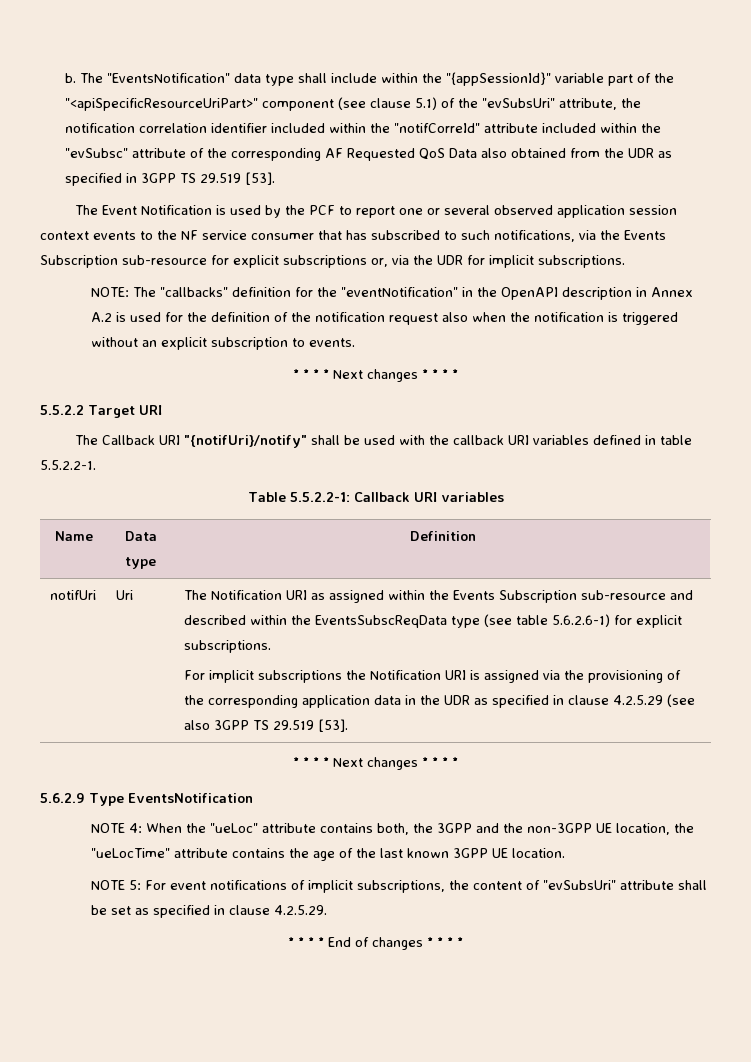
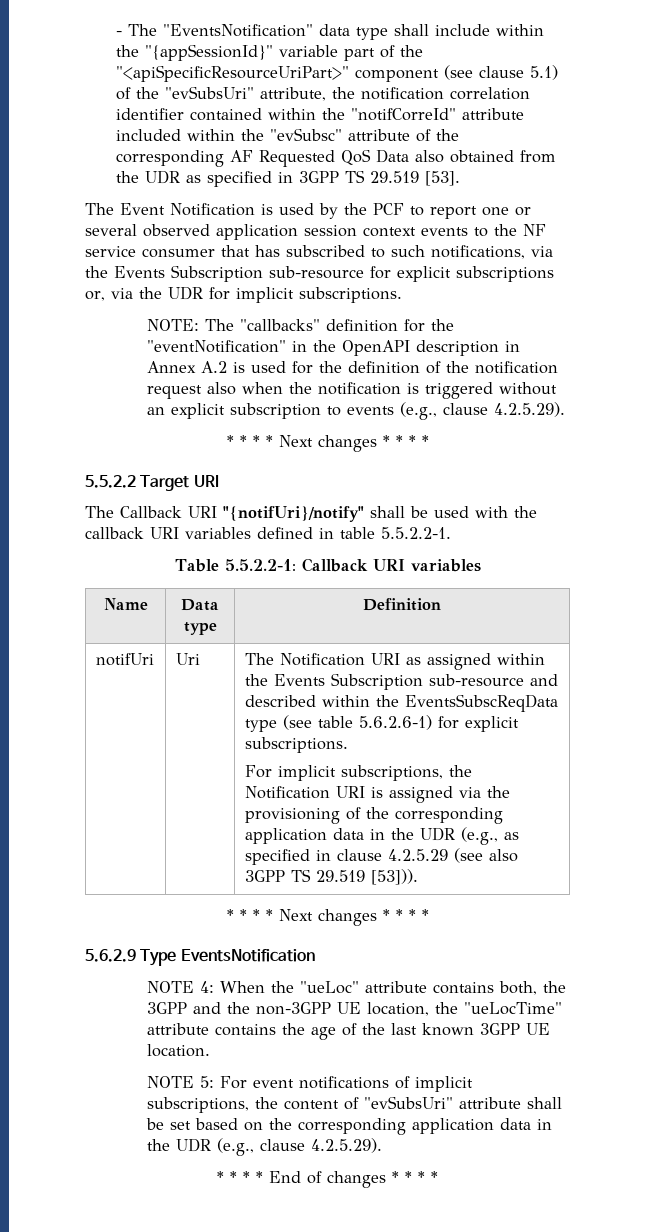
[65,73,77,83] b. -> [115,31,122,36] -
[271,123,326,133] included -> [189,108,262,121] contained
[308,338,355,347] events. -> [346,402,565,420] events (e.g., clause 4.2.5.29).
[257,670,342,683] subscriptions -> [340,765,443,781] subscriptions,
(470, 700) none -> [460,827,498,845] (e.g.,
[317,719,348,732] [53]. -> [370,869,418,885] [53])).
[134,905,327,918] as specified in clause 4.2.5.29. -> [194,1118,552,1135] [146,1138,382,1156] based on the corresponding application data in the UDR (e.g., clause 4.2.5.29).

